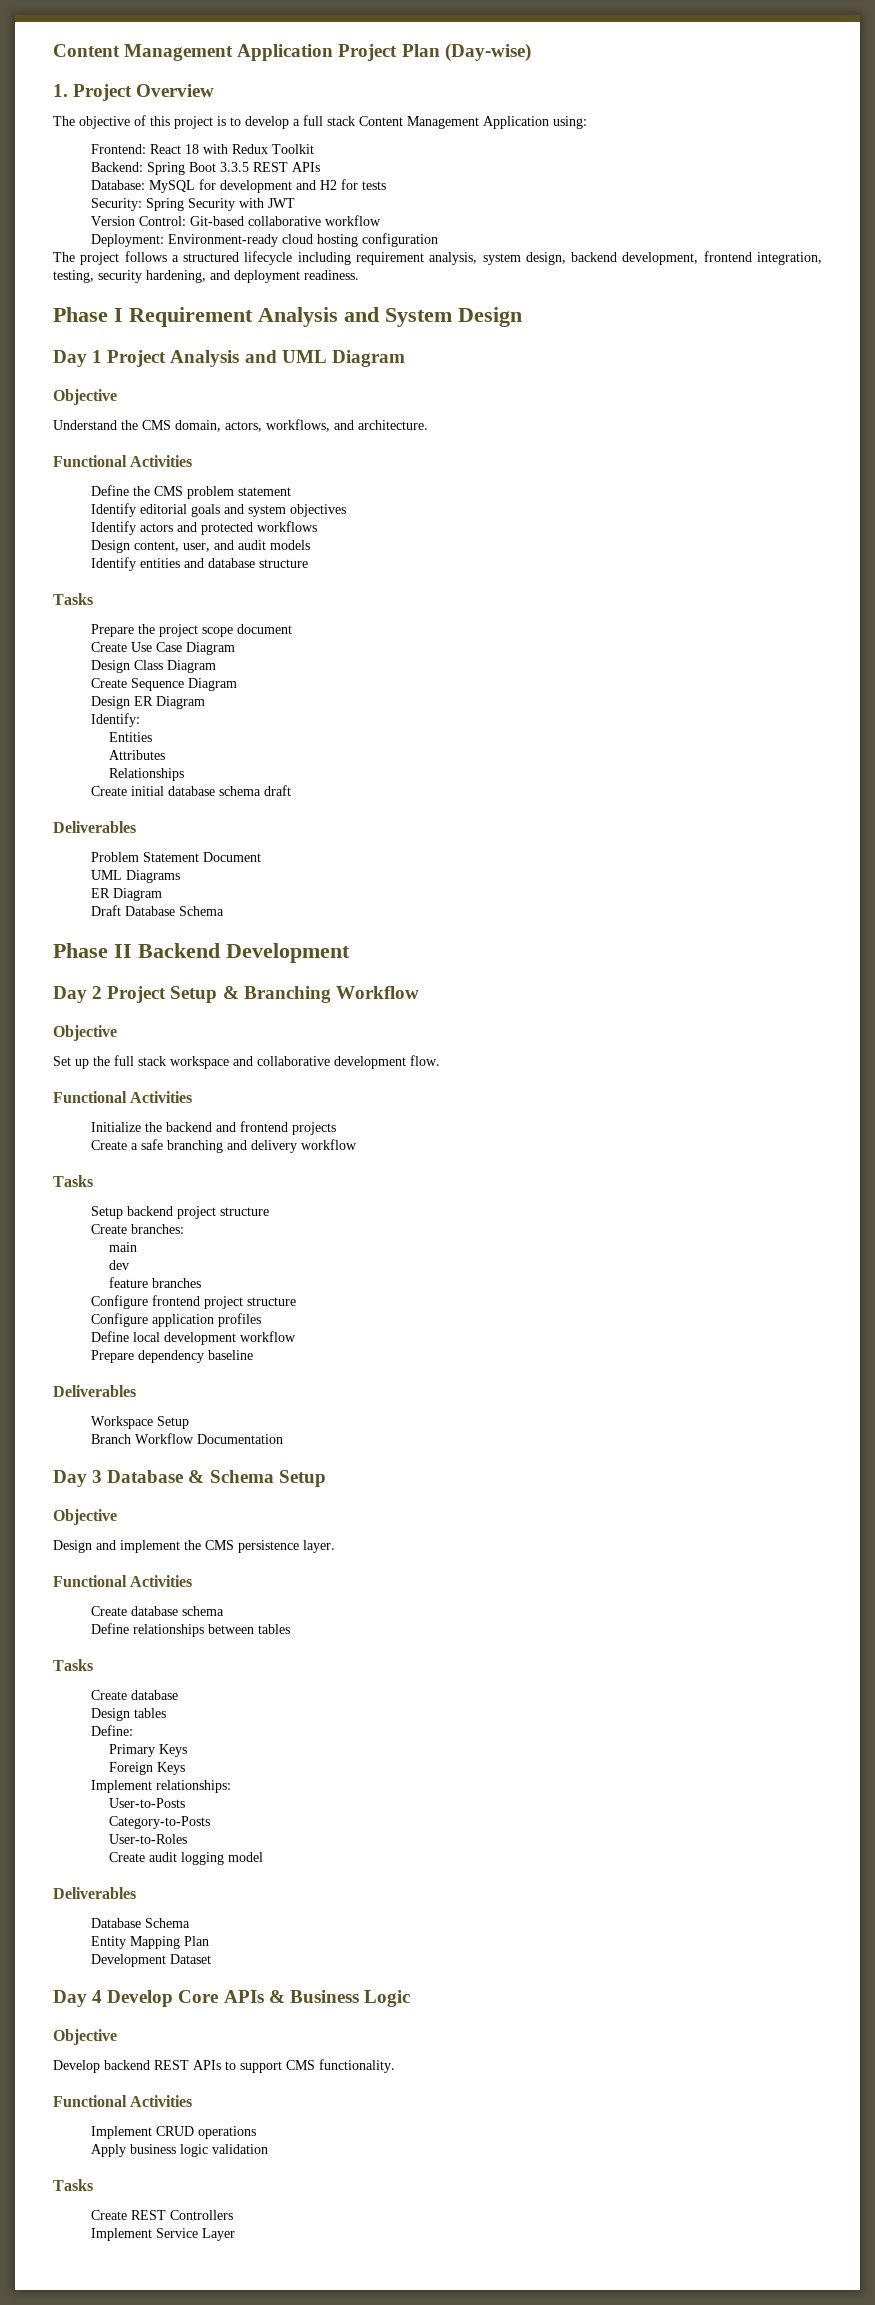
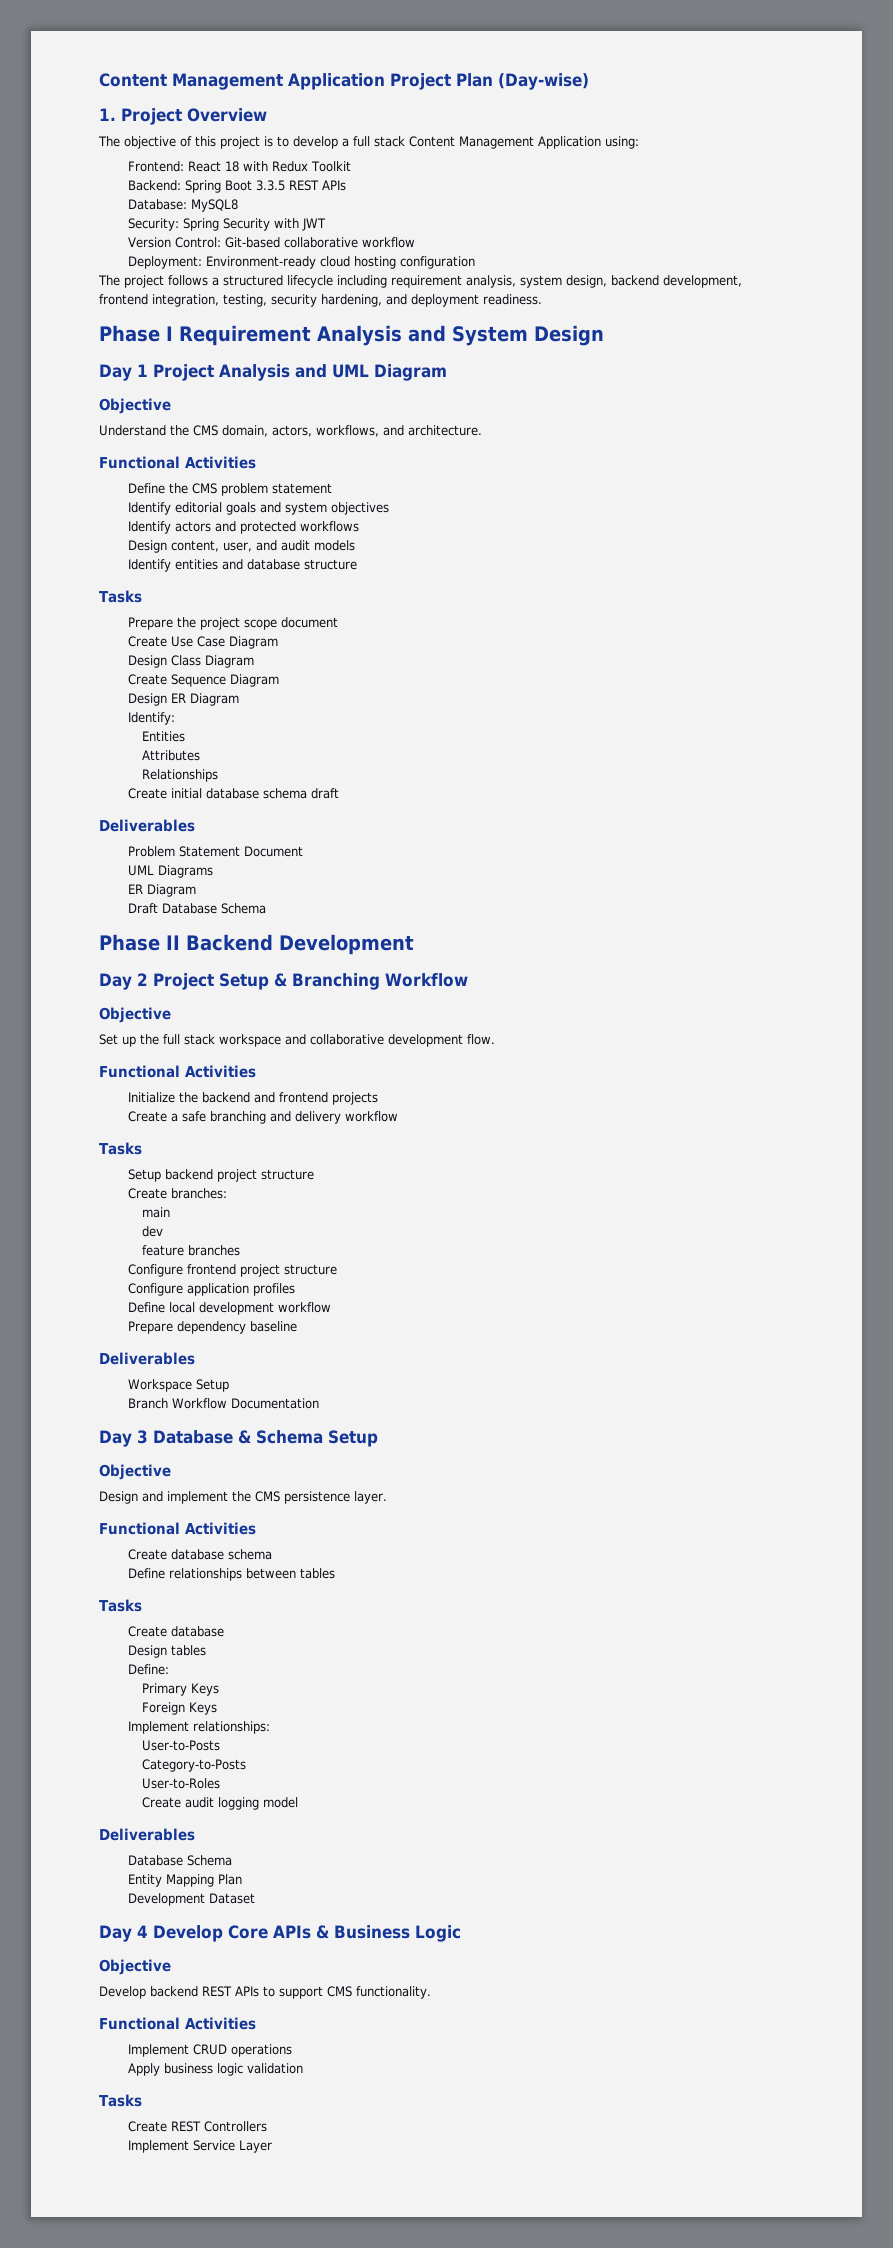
[148,179,386,193] MySQL for development and H2 for tests -> [190,199,238,212] MySQL8

